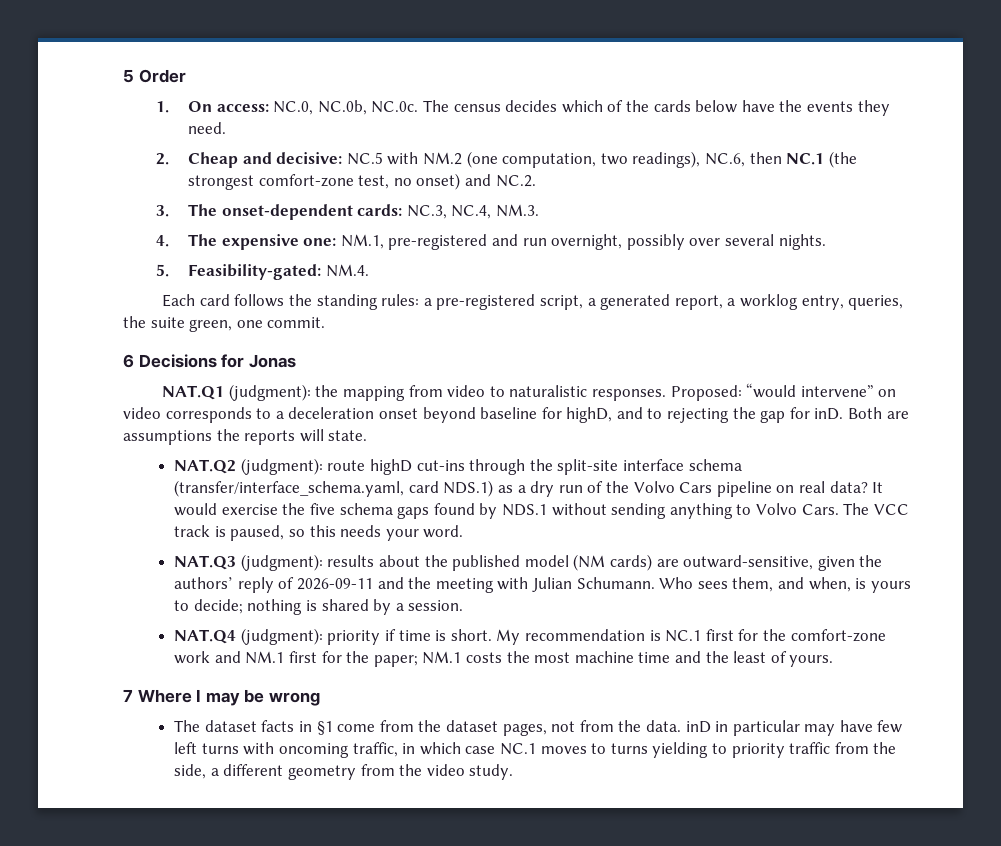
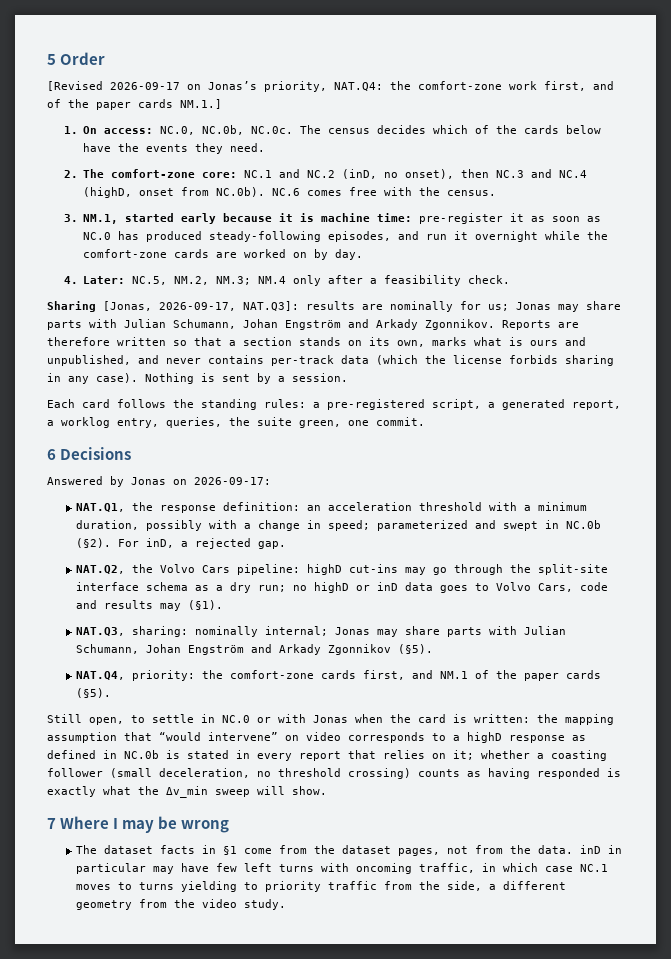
(186, 76) none -> [47,81,614,92] [47,99,222,110] // [Revised 2026-09-17 on Jonas’s priority, NAT.Q4: the comfort-zone work first, and of the paper cards NM.1.]
[188,151,857,168] [188,173,536,190] [155,204,540,220] [155,234,826,250] [155,264,369,280] Cheap and decisive: NC.5 with NM.2 (one computation, two readings), NC.6, then NC.1 (the strongest comfort-zone test, no onset) and NC.2. // 3. The onset-dependent cards: NC.3, NC.4, NM.3. // 4. The expensive one: NM.1, pre-registered and run overnight, possibly over several nights. // 5. Feasibility-gated: NM.4. -> [83,169,588,179] [83,187,497,198] [63,213,602,224] [83,231,609,242] [83,249,364,260] [63,275,511,286] [47,301,621,312] [47,319,579,330] [47,337,586,347] [47,355,614,366] [47,373,348,384] The comfort-zone core: NC.1 and NC.2 (inD, no onset), then NC.3 and NC.4 (highD, onset from NC.0b). NC.6 comes free with the census. // 3. NM.1, started early because it is machine time: pre-register it as soon as NC.0 has produced steady-following episodes, and run it overnight while the comfort-zone cards are worked on by day. // 4. Later: NC.5, NM.2, NM.3; NM.4 only after a feasibility check. // Sharing [Jonas, 2026-09-17, NAT.Q3]: results are nominally for us; Jonas may share parts with Julian Schumann, Johan Engström and Arkady Zgonnikov. Reports are therefore written so that a section stands on its own, marks what is ours and unpublished, and never contains per-track data (which the license forbids sharing in any case). Nothing is sent by a session.
[221,354,296,368] [162,384,742,401] for Jonas // NAT.Q1 (judgment): the mapping from video to naturalistic responses. Proposed: -> [47,476,271,487] [75,502,587,513] [75,520,601,531] [75,538,286,549] [75,564,608,575] [75,582,608,593] [75,600,223,611] [75,626,566,637] [75,644,433,655] [75,670,601,681] [75,688,111,698] [47,714,614,725] [47,732,152,743] // Answered by Jonas on 2026-09-17: // NAT.Q1, the response definition: an acceleration threshold with a minimum duration, possibly with a change in speed; parameterized and swept in NC.0b (§2). For inD, a rejected gap. // NAT.Q2, the Volvo Cars pipeline: highD cut-ins may go through the split-site interface schema as a dry run; no highD or inD data goes to Volvo Cars, code and results may (§1). // NAT.Q3, sharing: nominally internal; Jonas may share parts with Julian Schumann, Johan Engström and Arkady Zgonnikov (§5). // NAT.Q4, priority: the comfort-zone cards first, and NM.1 of the paper cards (§5). // Still open, to settle in NC.0 or with Jonas when the card is written: the mapping assumption that
[288,407,909,423] [123,429,368,445] [174,458,742,475] [174,480,884,497] [174,503,909,519] [174,525,464,541] [174,554,883,571] [174,577,911,593] [174,599,464,615] [174,628,886,645] [174,651,834,667] deceleration onset beyond baseline for highD, and to rejecting the gap for inD. Both are assumptions the reports will state. // NAT.Q2 (judgment): route highD cut-ins through the split-site interface schema (transfer/interface_schema.yaml, card NDS.1) as a dry run of the Volvo Cars pipeline on real data? It would exercise the five schema gaps found by NDS.1 without sending anything to Volvo Cars. The VCC track is paused, so this needs your word. // NAT.Q3 (judgment): results about the published model (NM cards) are outward-sensitive, given the authors’ reply of 2026-09-11 and the meeting with Julian Schumann. Who sees them, and when, is yours to decide; nothing is shared by a session. // NAT.Q4 (judgment): priority if time is short. My recommendation is NC.1 first for the comfort-zone work and NM.1 first for the paper; NM.1 costs the most machine time and the least of yours. -> [467,732,586,743] [47,750,607,761] [47,768,621,779] [47,786,327,798] highD response as defined in NC.0b is stated in every report that relies on it; whether a coasting follower (small deceleration, no threshold crossing) counts as having responded is exactly what the Δv_min sweep will show.

